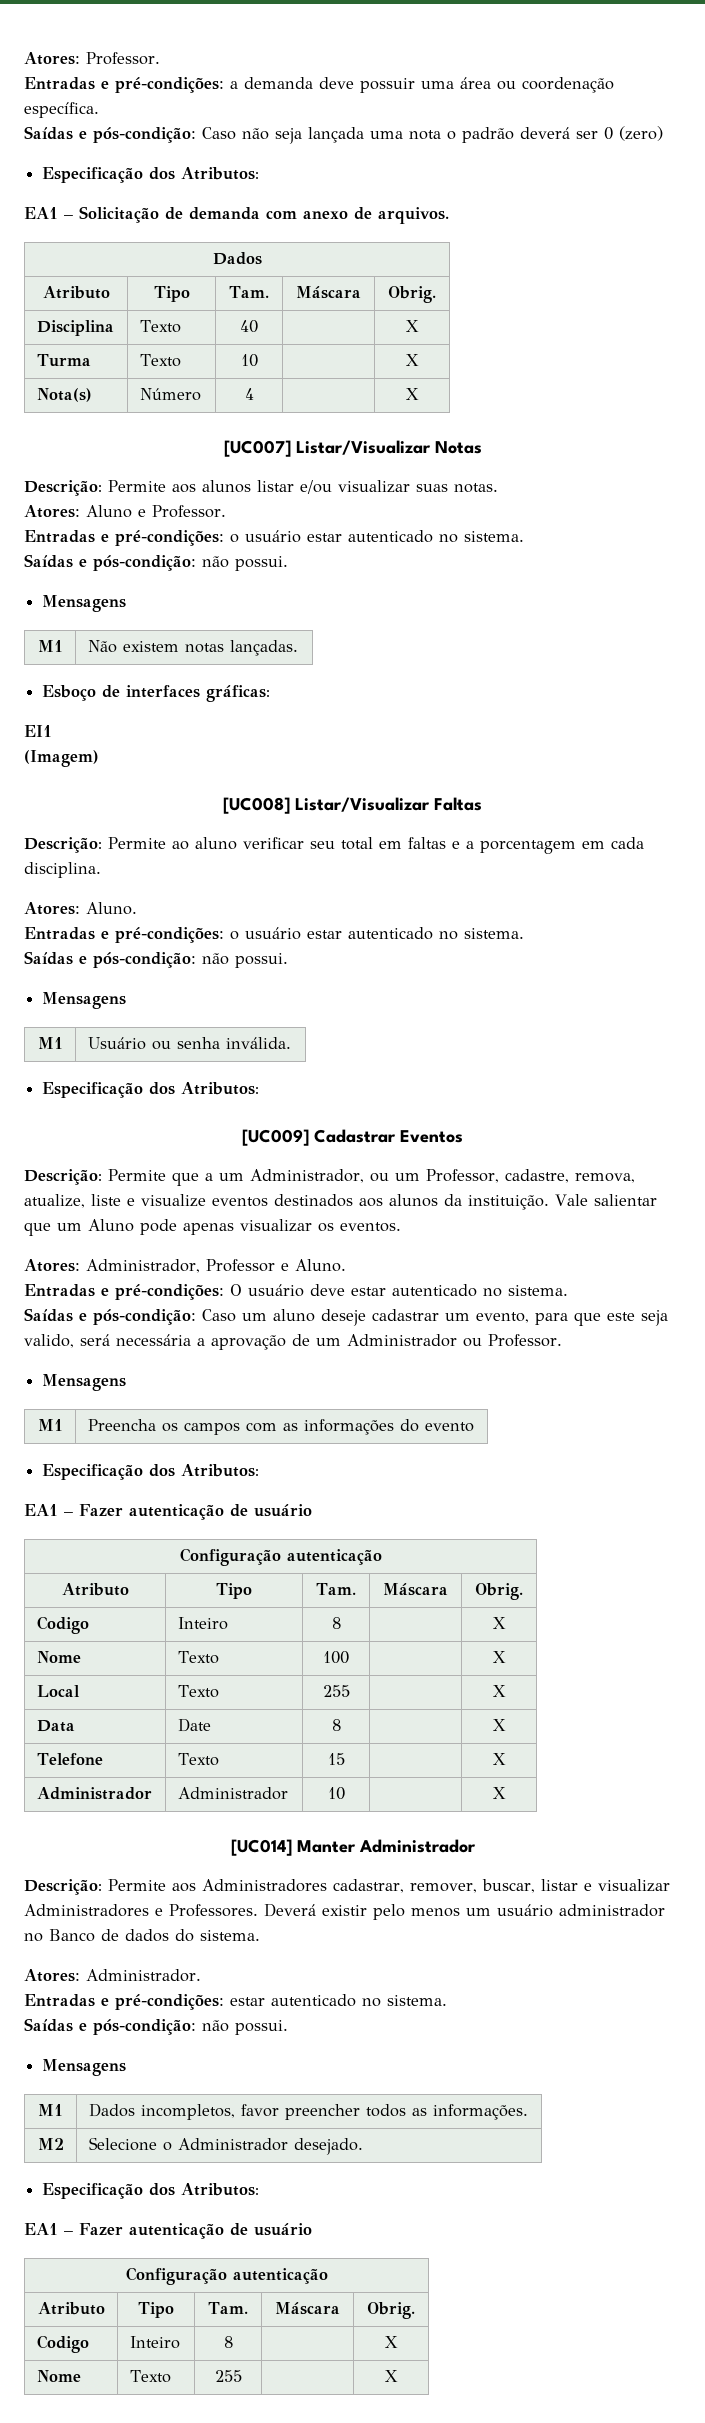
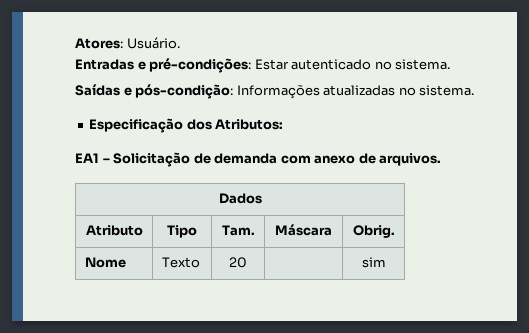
[24,52,160,65] [24,77,614,93] [24,102,99,118] [24,126,663,144] Atores: Professor. // Entradas e pré-condições: a demanda deve possuir uma área ou coordenação específica. // Saídas e pós-condição: Caso não seja lançada uma nota o padrão deverá ser 0 (zero) -> [75,37,180,49] [75,58,451,73] [75,84,475,99] Atores: Usuário. // Entradas e pré-condições: Estar autenticado no sistema. // Saídas e pós-condição: Informações atualizadas no sistema.
[36,320,114,336] [139,320,181,333] [240,320,258,333] [406,320,419,332] [36,354,91,367] [139,354,181,367] [240,354,258,367] [406,354,419,366] [36,388,92,402] [139,388,201,401] [244,388,254,400] [406,388,419,400] [223,440,482,457] [24,480,498,496] [24,505,226,518] [24,530,524,546] [24,554,288,571] [42,595,127,612] [37,640,63,652] [87,640,298,656] [42,685,271,702] [24,725,52,737] [24,750,99,767] [223,797,482,814] [24,837,644,854] [24,862,101,878] [24,902,137,915] [24,927,524,943] [24,951,288,968] [42,992,127,1009] [37,1037,63,1049] [87,1037,291,1050] [42,1082,260,1098] [242,1129,463,1146] [24,1169,635,1186] [24,1194,657,1210] [24,1219,401,1236] [24,1259,346,1273] [24,1284,568,1300] [24,1308,668,1326] [24,1334,562,1350] [42,1374,127,1391] [37,1419,63,1431] [87,1419,474,1435] [42,1464,260,1480] [24,1504,312,1520] [179,1548,382,1566] [61,1583,129,1596] [216,1583,252,1599] [316,1583,357,1595] [383,1583,448,1596] [475,1583,523,1600] [36,1616,89,1634] [177,1617,228,1630] [331,1617,341,1629] [493,1617,506,1629] [36,1651,81,1663] [177,1651,219,1664] [323,1651,349,1664] [493,1651,506,1663] [36,1685,80,1697] [177,1685,219,1698] [322,1685,350,1697] [493,1685,506,1697] [36,1720,75,1732] [177,1718,211,1732] [331,1719,341,1731] [493,1719,506,1731] [36,1753,103,1765] [177,1753,219,1766] [327,1753,345,1765] [493,1753,506,1765] [36,1787,152,1800] [177,1787,288,1800] [327,1787,345,1800] [493,1787,506,1799] [230,1839,476,1856] [24,1879,670,1895] [24,1903,665,1920] [24,1929,260,1942] [24,1969,201,1982] [24,1994,447,2010] [24,2018,288,2035] [42,2059,127,2076] [38,2104,63,2116] [88,2103,528,2120] [37,2138,64,2150] [88,2137,363,2155] [42,2183,260,2199] [24,2223,312,2239] [125,2267,328,2285] [37,2302,105,2315] [138,2302,174,2318] [208,2302,249,2314] [275,2302,340,2315] [367,2302,415,2319] [36,2335,89,2353] [129,2336,180,2349] [223,2336,233,2348] [385,2336,398,2348] [36,2370,81,2382] [129,2370,171,2383] [214,2370,242,2382] [385,2370,398,2382] Disciplina | Texto | 40 | | X // Turma | Texto | 10 | | X // Nota(s) | Número | 4 | | X // [UC007] Listar/Visualizar Notas // Descrição: Permite aos alunos listar e/ou visualizar suas notas. // Atores: Aluno e Professor. // Entradas e pré-condições: o usuário estar autenticado no sistema. // Saídas e pós-condição: não possui. // Mensagens // M1 | Não existem notas lançadas. // Esboço de interfaces gráficas: // EI1 // (Imagem) // [UC008] Listar/Visualizar Faltas // Descrição: Permite ao aluno verificar seu total em faltas e a porcentagem em cada disciplina. // Atores: Aluno. // Entradas e pré-condições: o usuário estar autenticado no sistema. // Saídas e pós-condição: não possui. // Mensagens // M1 | Usuário ou senha inválida. // Especificação dos Atributos: // [UC009] Cadastrar Eventos // Descrição: Permite que a um Administrador, ou um Professor, cadastre, remova, atualize, liste e visualize eventos destinados aos alunos da instituição. Vale salientar que um Aluno pode apenas visualizar os eventos. // Atores: Administrador, Professor e Aluno. // Entradas e pré-condições: O usuário deve estar autenticado no sistema. // Saídas e pós-condição: Caso um aluno deseje cadastrar um evento, para que este seja valido, será necessária a aprovação de um Administrador ou Professor. // Mensagens // M1 | Preencha os campos com as informações do evento // Especificação dos Atributos: // EA1 – Fazer autenticação de usuário // Configuração autenticação // Atributo | Tipo | Tam. | Máscara | Obrig. // Codigo | Inteiro | 8 | | X // Nome | Texto | 100 | | X // Local | Texto | 255 | | X // Data | Date | 8 | | X // Telefone | Texto | 15 | | X // Administrador | Administrador | 10 | | X // [UC014] Manter Administrador // Descrição: Permite aos Administradores cadastrar, remover, buscar, listar e visualizar Administradores e Professores. Deverá existir pelo menos um usuário administrador no Banco de dados do sistema. // Atores: Administrador. // Entradas e pré-condições: estar autenticado no sistema. // Saídas e pós-condição: não possui. // Mensagens // M1 | Dados incompletos, favor preencher todos as informações. // M2 | Selecione o Administrador desejado. // Especificação dos Atributos: // EA1 – Fazer autenticação de usuário // Configuração autenticação // Atributo | Tipo | Tam. | Máscara | Obrig. // Codigo | Inteiro | 8 | | X // Nome | Texto | 255 | | X -> [84,257,126,268] [161,257,200,268] [229,257,247,268] [361,257,386,268] Nome | Texto | 20 | | sim

